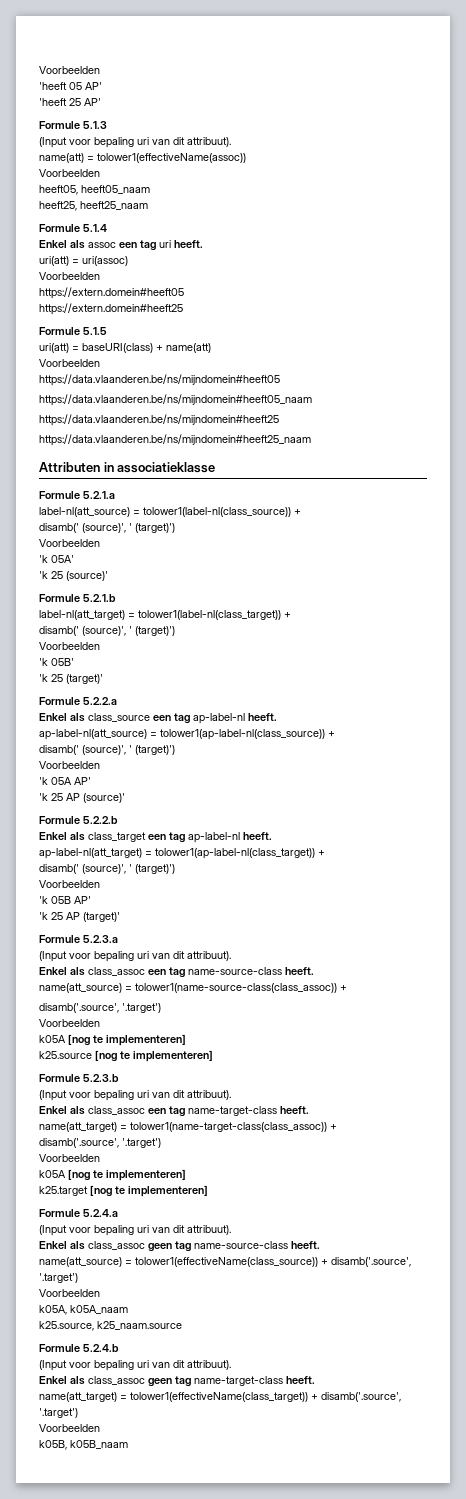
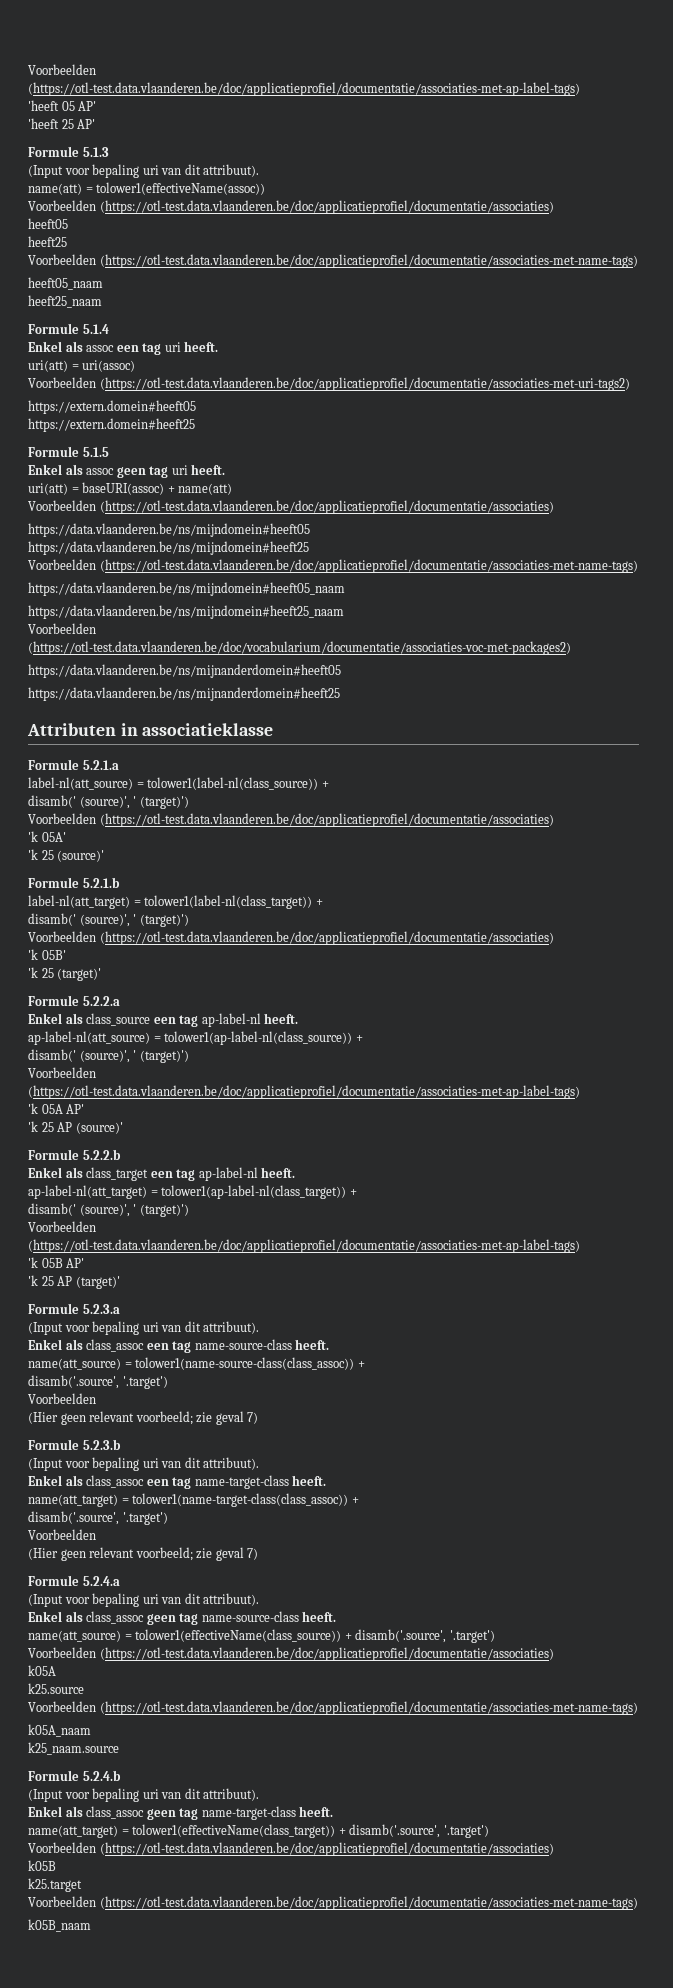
[39,66,100,74] Voorbeelden -> [28,64,96,75] [28,82,580,96] Voorbeelden (https://otl-test.data.vlaanderen.be/doc/applicatieprofiel/documentatie/associaties-met-ap-label-tags)
[39,185,78,195] // heeft05, -> [99,200,554,214] [28,218,68,229] [28,236,67,247] [28,254,638,268] (https://otl-test.data.vlaanderen.be/doc/applicatieprofiel/documentatie/associaties) // heeft05 // heeft25 // Voorbeelden (https://otl-test.data.vlaanderen.be/doc/applicatieprofiel/documentatie/associaties-met-name-tags) //
[39,201,77,211] heeft25, -> (103, 283) none
(100, 276) none -> [99,377,630,391] (https://otl-test.data.vlaanderen.be/doc/applicatieprofiel/documentatie/associaties-met-uri-tags2)
[39,343,153,353] // uri(att) = baseURI(class) -> [28,464,226,478] [28,482,165,495] // Enkel als assoc geen tag uri heeft. // uri(att) = baseURI(assoc)
(100, 363) none -> [99,500,554,514] (https://otl-test.data.vlaanderen.be/doc/applicatieprofiel/documentatie/associaties)
[39,394,312,406] [39,414,279,426] [39,434,311,446] https://data.vlaanderen.be/ns/mijndomein#heeft05_naam // https://data.vlaanderen.be/ns/mijndomein#heeft25 // https://data.vlaanderen.be/ns/mijndomein#heeft25_naam -> [28,541,309,555] [28,559,638,573] [28,582,345,596] [28,605,344,619] [28,623,96,634] [28,641,571,655] [28,664,341,678] [28,687,340,701] https://data.vlaanderen.be/ns/mijndomein#heeft25 // Voorbeelden (https://otl-test.data.vlaanderen.be/doc/applicatieprofiel/documentatie/associaties-met-name-tags) // https://data.vlaanderen.be/ns/mijndomein#heeft05_naam // https://data.vlaanderen.be/ns/mijndomein#heeft25_naam // Voorbeelden (https://otl-test.data.vlaanderen.be/doc/vocabularium/documentatie/associaties-voc-met-packages2) // https://data.vlaanderen.be/ns/mijnanderdomein#heeft05 // https://data.vlaanderen.be/ns/mijnanderdomein#heeft25
(100, 543) none -> [99,813,554,827] (https://otl-test.data.vlaanderen.be/doc/applicatieprofiel/documentatie/associaties)
(100, 646) none -> [99,931,554,945] (https://otl-test.data.vlaanderen.be/doc/applicatieprofiel/documentatie/associaties)
(100, 765) none -> [28,1085,580,1099] (https://otl-test.data.vlaanderen.be/doc/applicatieprofiel/documentatie/associaties-met-ap-label-tags)
(100, 884) none -> [28,1239,580,1253] (https://otl-test.data.vlaanderen.be/doc/applicatieprofiel/documentatie/associaties-met-ap-label-tags)
[39,1034,186,1046] [39,1050,213,1062] k05A [nog te implementeren] // k25.source [nog te implementeren] -> [28,1411,259,1425] (Hier geen relevant voorbeeld; zie geval 7)
[39,1169,186,1181] [39,1185,208,1197] k05A [nog te implementeren] // k25.target [nog te implementeren] -> [28,1547,259,1561] (Hier geen relevant voorbeeld; zie geval 7)
[39,1305,67,1315] // k05A, -> [99,1647,554,1661] [28,1665,56,1676] [28,1683,84,1694] [28,1701,638,1715] (https://otl-test.data.vlaanderen.be/doc/applicatieprofiel/documentatie/associaties) // k05A // k25.source // Voorbeelden (https://otl-test.data.vlaanderen.be/doc/applicatieprofiel/documentatie/associaties-met-name-tags) //
[39,1321,94,1331] k25.source, -> (91, 1730) none
[39,1440,67,1450] // k05B, -> [99,1842,554,1856] [28,1860,56,1871] [28,1878,82,1892] [28,1896,638,1910] (https://otl-test.data.vlaanderen.be/doc/applicatieprofiel/documentatie/associaties) // k05B // k25.target // Voorbeelden (https://otl-test.data.vlaanderen.be/doc/applicatieprofiel/documentatie/associaties-met-name-tags) //

